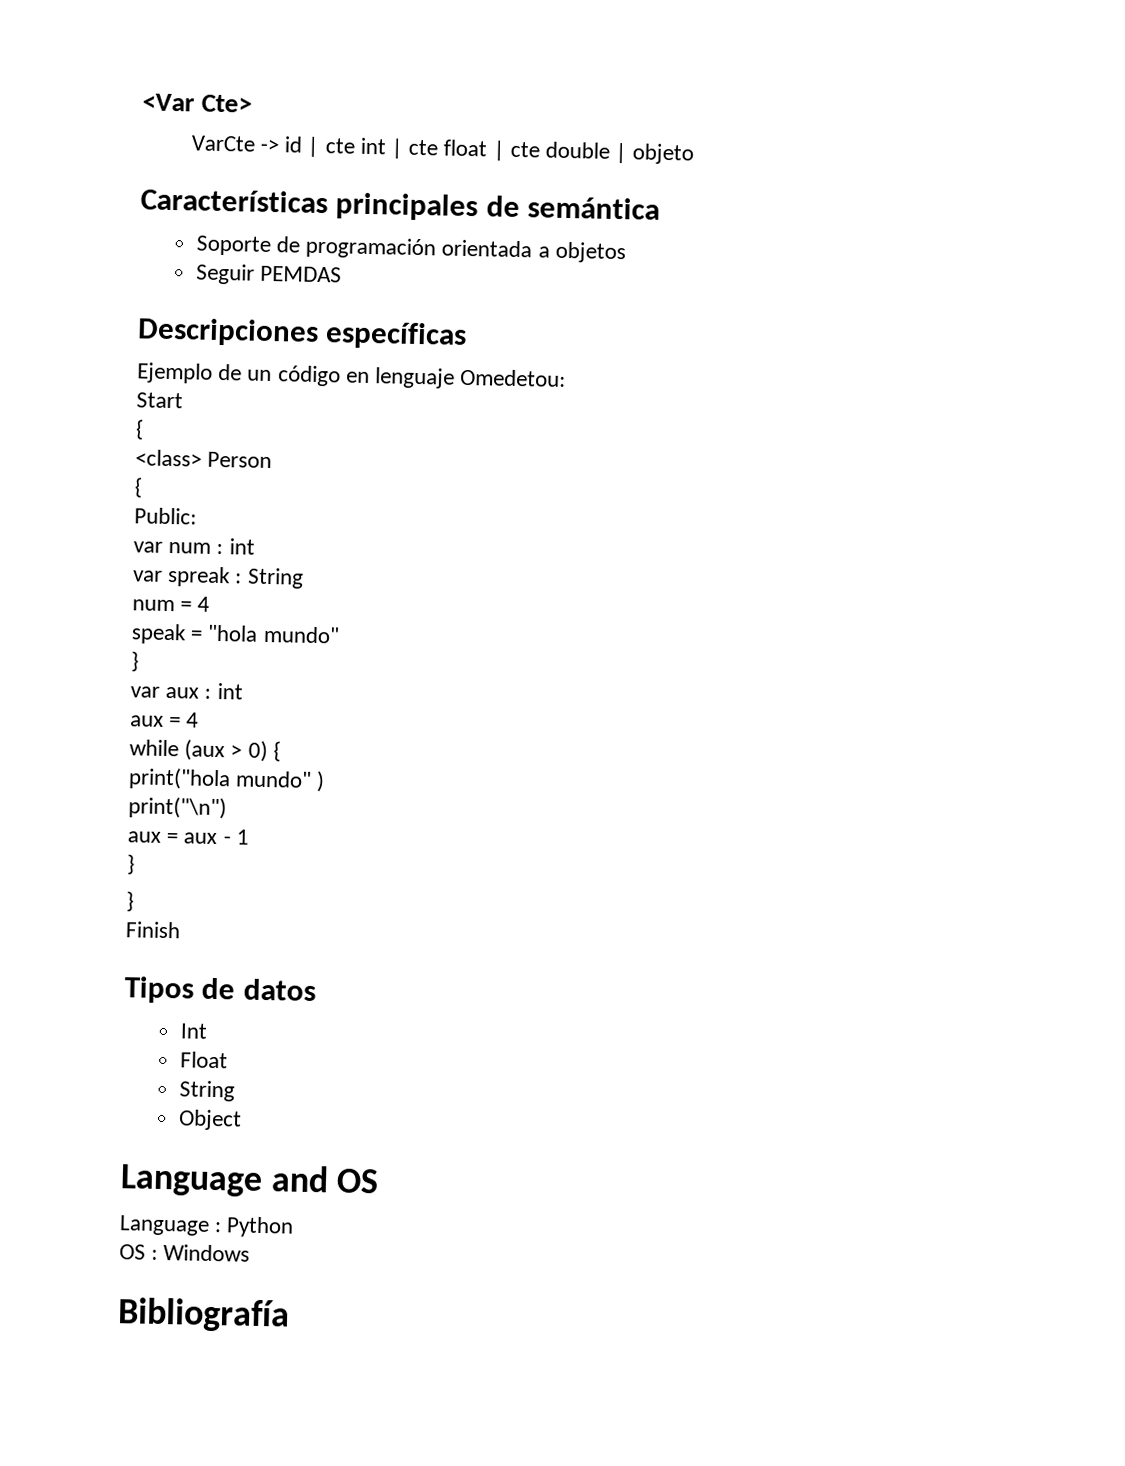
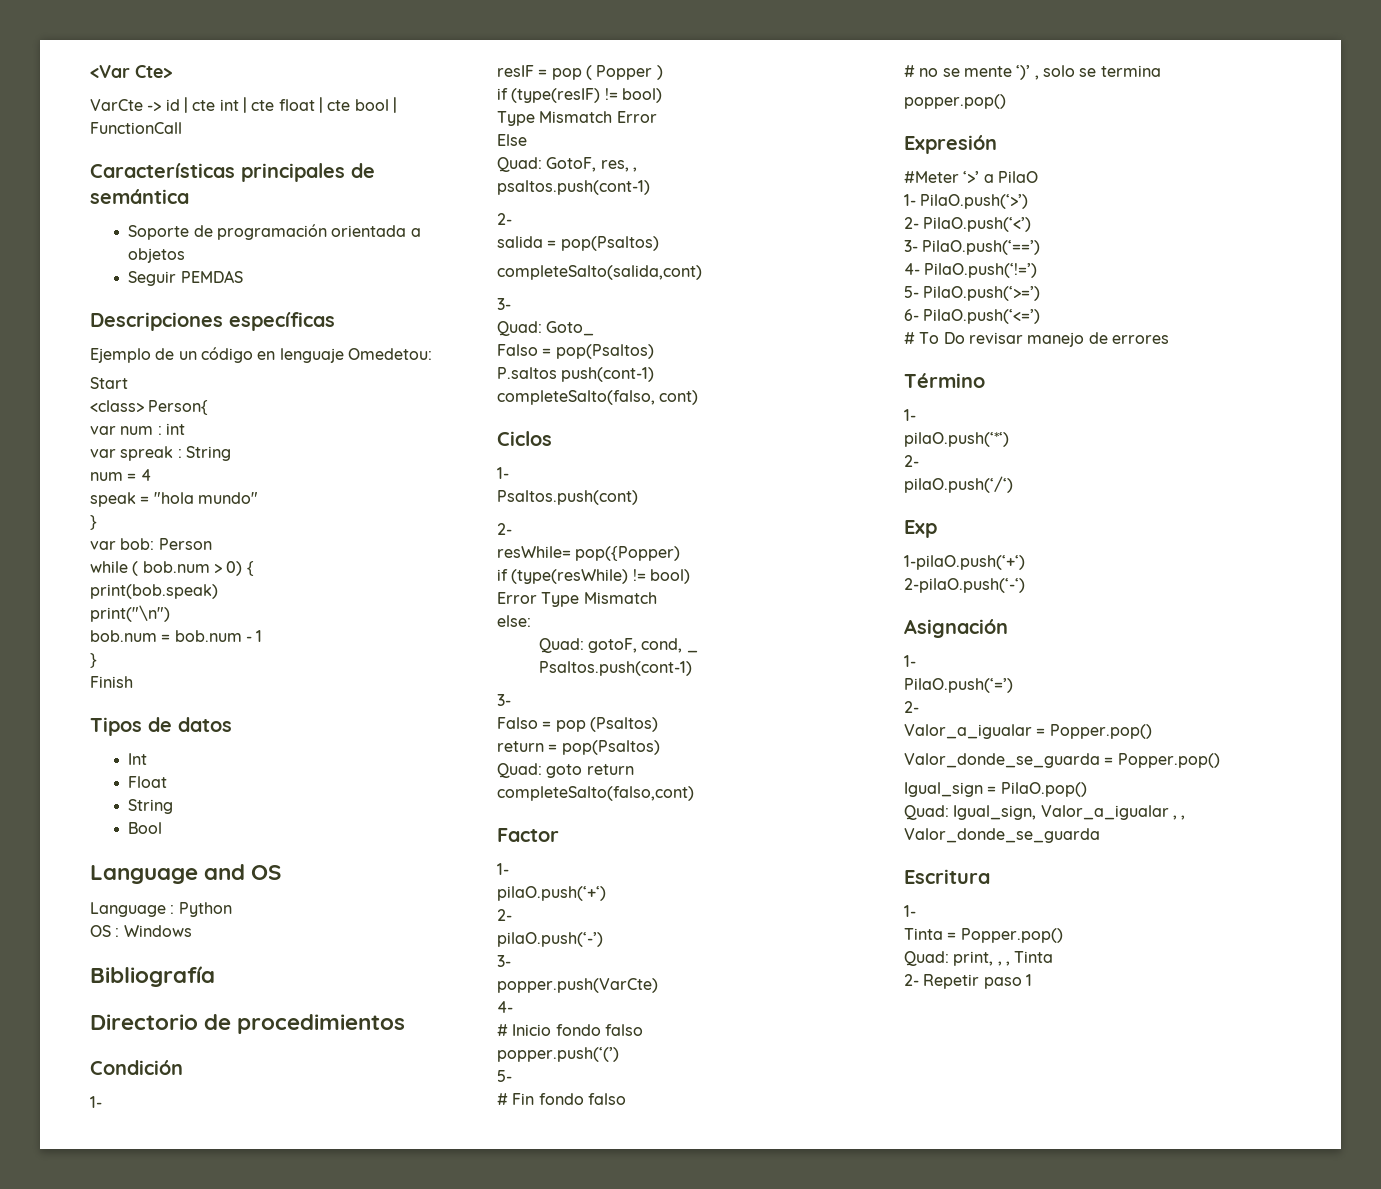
[545,141,695,165] double | objeto -> [354,97,397,113] [90,122,182,134] bool | FunctionCall
[135,419,144,440] // { -> (128, 383) none
[207,451,273,469] [134,477,143,498] [134,507,197,525] Person // { // Public: -> [148,400,209,415] Person{
[165,682,243,700] [130,712,200,728] aux : int // aux = 4 -> [120,538,212,550] bob: Person
[184,739,226,762] (aux -> [132,561,210,576] ( bob.num
[128,767,326,793] [128,796,227,820] [127,831,218,845] print("hola mundo" ) // print("\n") // aux = aux -> [90,584,218,599] [90,605,170,622] [90,630,242,642] print(bob.speak) // print("\n") // bob.num = bob.num
[126,891,134,912] // } -> (97, 660) none
[177,1109,242,1131] Object -> [128,822,163,834] Bool
(290, 1315) none -> [90,1014,406,1034] [90,1060,183,1075] [90,1096,102,1108] [497,65,663,80] [497,88,662,103] [497,111,657,126] [497,134,527,146] [497,157,637,172] [497,180,650,195] [497,213,512,225] [497,236,659,251] [497,265,702,280] [497,298,511,310] [497,321,595,336] [497,344,654,359] [497,367,655,382] [497,390,699,405] [497,431,552,446] [497,467,509,479] [497,490,638,505] [497,523,512,535] [497,546,681,561] [497,569,690,584] [497,592,657,607] [497,615,531,627] [538,638,698,653] [538,661,692,676] [497,694,511,706] [497,717,658,732] [497,740,660,755] [497,763,634,778] [497,786,694,801] [497,828,559,842] [497,863,509,875] [497,886,606,901] [497,909,512,921] [497,932,603,947] [497,955,511,967] [497,978,658,993] [497,1001,513,1013] [497,1024,643,1036] [497,1047,619,1062] [497,1070,512,1082] [497,1093,626,1105] [904,65,1161,80] [904,94,1006,109] [904,135,997,154] [904,171,1038,183] [904,194,1029,209] [904,217,1032,232] [904,240,1041,255] [904,263,1038,278] [904,286,1041,301] [904,309,1041,324] [904,332,1169,347] [904,373,985,388] [904,409,916,421] [904,432,1009,447] [904,455,919,467] [904,476,1013,493] [904,520,937,538] [904,555,1025,570] [904,578,1025,593] [904,619,1008,638] [904,655,916,667] [904,678,1013,693] [904,701,919,713] [904,724,1152,739] [904,753,1220,768] [904,782,1087,797] [904,805,1186,820] [904,828,1100,843] [904,869,990,884] [904,905,916,917] [904,928,1063,943] [904,951,1054,966] [904,974,1032,989] // Directorio de procedimientos // Condición // 1- // resIF = pop ( Popper ) // if (type(resIF) != bool) // Type Mismatch Error // Else // Quad: GotoF, res, , // psaltos.push(cont-1) // 2- // salida = pop(Psaltos) // completeSalto(salida,cont) // 3- // Quad: Goto_ // Falso = pop(Psaltos) // P.saltos push(cont-1) // completeSalto(falso, cont) // Ciclos // 1- // Psaltos.push(cont) // 2- // resWhile= pop({Popper) // if (type(resWhile) != bool) // Error Type Mismatch // else: // Quad: gotoF, cond, _ // Psaltos.push(cont-1) // 3- // Falso = pop (Psaltos) // return = pop(Psaltos) // Quad: goto return // completeSalto(falso,cont) // Factor // 1- // pilaO.push(‘+‘) // 2- // pilaO.push(‘-’) // 3- // popper.push(VarCte) // 4- // # Inicio fondo falso // popper.push(‘(’) // 5- // # Fin fondo falso // # no se mente ‘)’ , solo se termina // popper.pop() // Expresión // #Meter ‘>’ a PilaO // 1- PilaO.push(‘>’) // 2- PilaO.push(‘<’) // 3- PilaO.push(‘==’) // 4- PilaO.push(‘!=’) // 5- PilaO.push(‘>=’) // 6- PilaO.push(‘<=’) // # To Do revisar manejo de errores // Término // 1- // pilaO.push(‘*‘) // 2- // pilaO.push(‘/‘) // Exp // 1-pilaO.push(‘+‘) // 2-pilaO.push(‘-‘) // Asignación // 1- // PilaO.push(‘=’) // 2- // Valor_a_igualar = Popper.pop() // Valor_donde_se_guarda = Popper.pop() // Igual_sign = PilaO.pop() // Quad: Igual_sign, Valor_a_igualar , , Valor_donde_se_guarda // Escritura // 1- // Tinta = Popper.pop() // Quad: print, , , Tinta // 2- Repetir paso 1

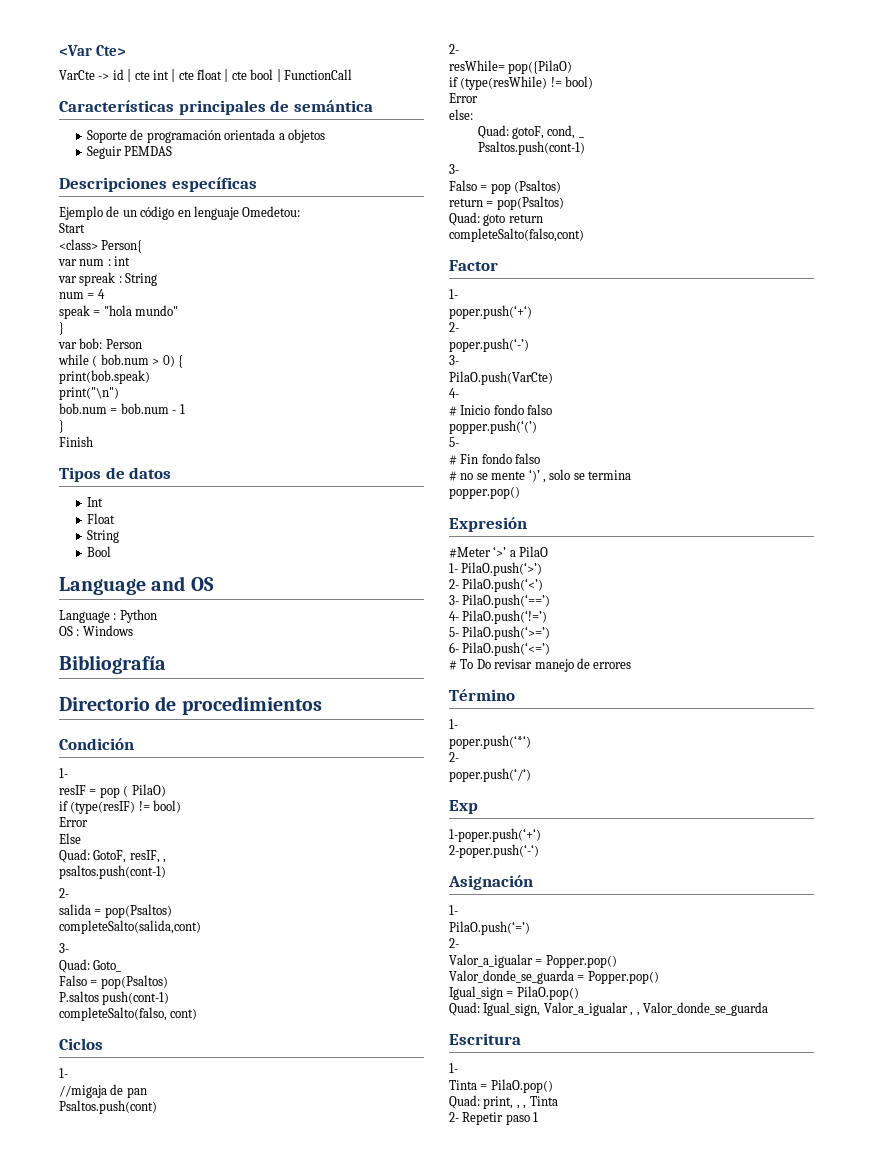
[596,65,663,80] Popper ) -> [131,784,166,797] PilaO)
[497,111,613,126] Type Mismatch -> (182, 806) none
[600,160,629,172] res, -> [129,850,160,863] resIF,
(509, 473) none -> [59,1084,147,1098] // //migaja de pan
[575,546,681,561] pop({Popper) -> [508,60,573,74] pop({PilaO)
[541,592,657,607] Type Mismatch -> (478, 98) none
[497,886,606,901] [497,909,512,921] [497,932,603,947] [497,955,511,967] [497,978,658,993] pilaO.push(‘+‘) // 2- // pilaO.push(‘-’) // 3- // popper.push(VarCte) -> [449,305,532,319] [449,322,459,332] [449,338,529,352] [449,355,459,365] [449,371,553,385] poper.push(‘+‘) // 2- // poper.push(‘-’) // 3- // PilaO.push(VarCte)
[904,432,1009,447] [904,455,919,467] [904,476,1013,493] pilaO.push(‘*‘) // 2- // pilaO.push(‘/‘) -> [449,735,531,749] [449,752,459,762] [449,768,531,782] poper.push(‘*‘) // 2- // poper.push(‘/‘)
[904,555,1025,570] [904,578,1025,593] 1-pilaO.push(‘+‘) // 2-pilaO.push(‘-‘) -> [449,828,541,842] [449,844,539,858] 1-poper.push(‘+‘) // 2-poper.push(‘-‘)
[960,928,1063,943] Popper.pop() -> [490,1079,553,1093] PilaO.pop()

